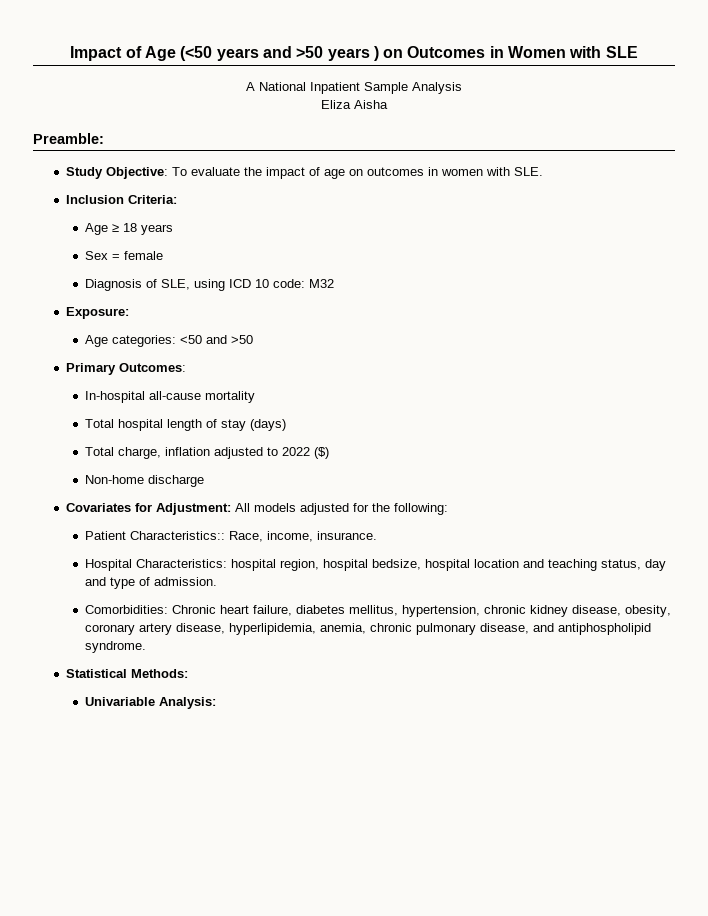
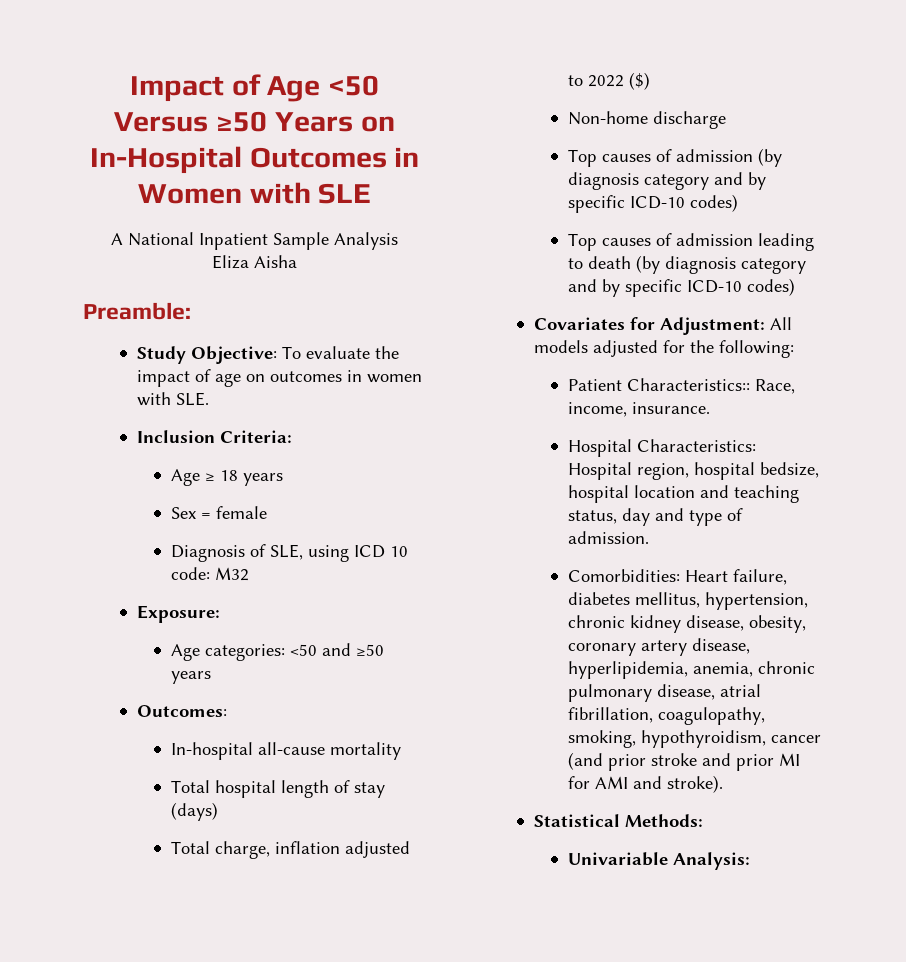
[180,46,404,61] (<50 years and >50 years ) on -> [328,75,380,96] [114,111,395,132] [89,146,242,174] <50 Versus ≥50 Years on In-Hospital
[230,335,253,344] [66,363,117,375] >50 // Primary -> [355,644,384,656] [170,671,211,684] ≥50 years //
(204, 481) none -> [567,148,782,167] [567,172,766,190] [567,194,738,213] [567,233,814,251] [567,255,806,274] [567,278,795,297] // Top causes of admission (by diagnosis category and by specific ICD-10 codes) // Top causes of admission leading to death (by diagnosis category and by specific ICD-10 codes)
[230,559,276,571] hospital -> [567,462,632,480] Hospital
[171,605,249,614] Chronic heart -> [684,570,728,582] Heart
[532,623,651,635] [84,641,146,653] and antiphospholipid syndrome. -> [719,684,761,697] [567,707,765,725] [567,730,821,748] [567,752,800,771] [567,775,723,793] atrial fibrillation, coagulopathy, smoking, hypothyroidism, cancer (and prior stroke and prior MI for AMI and stroke).

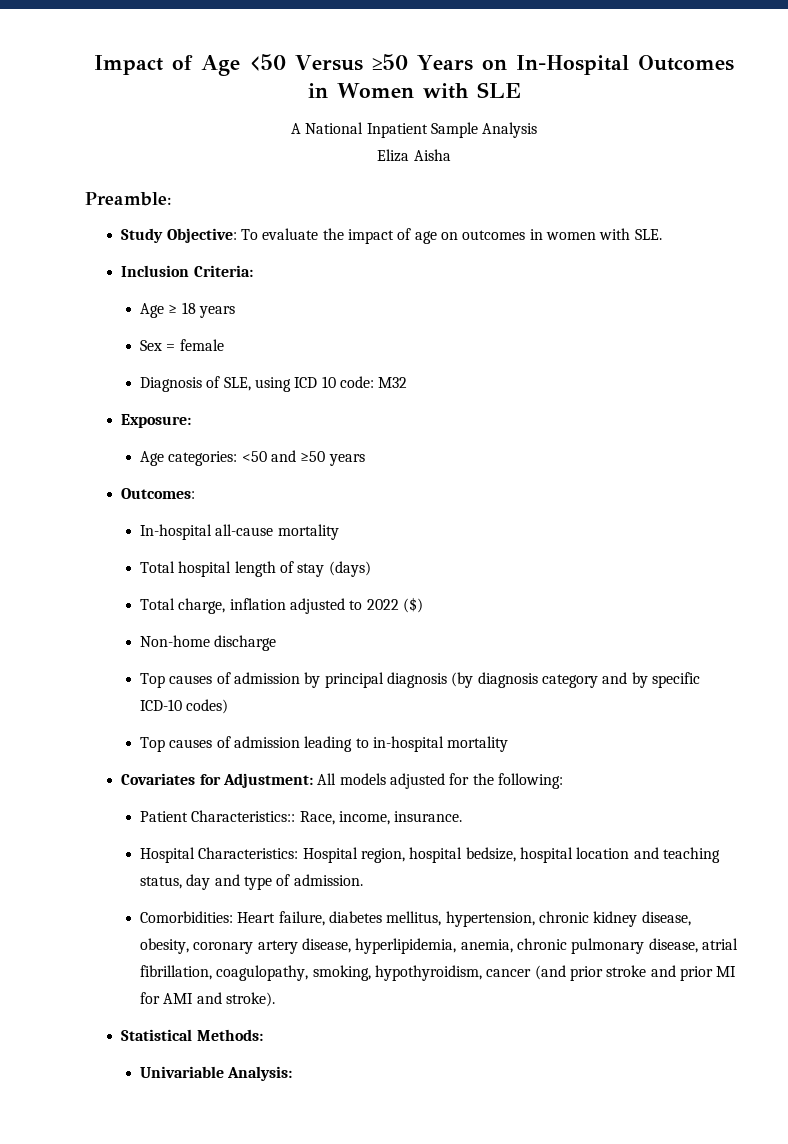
(753, 155) none -> [304,672,448,688] by principal diagnosis
[587,255,806,274] [567,278,795,297] death (by diagnosis category and by specific ICD-10 codes) -> [373,736,509,752] in-hospital mortality

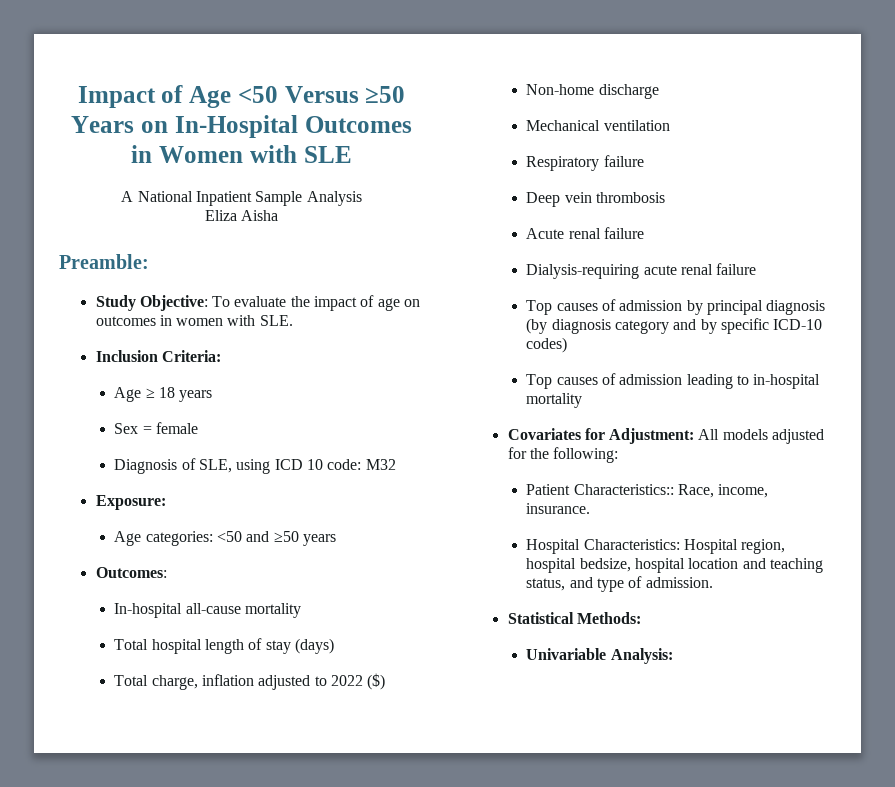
(277, 643) none -> [526,120,670,131] [526,155,644,171] [526,192,666,207] [526,227,645,239] [526,263,757,279] // Mechanical ventilation // Respiratory failure // Deep vein thrombosis // Acute renal failure // Dialysis-requiring acute renal failure
[186,874,211,890] day -> (566, 584) none
[140,911,691,927] [140,938,739,954] [140,965,737,981] [140,992,276,1007] // Comorbidities: Heart failure, diabetes mellitus, hypertension, chronic kidney disease, obesity, coronary artery disease, hyperlipidemia, anemia, chronic pulmonary disease, atrial fibrillation, coagulopathy, smoking, hypothyroidism, cancer (and prior stroke and prior MI for AMI and stroke). -> (713, 582) none

